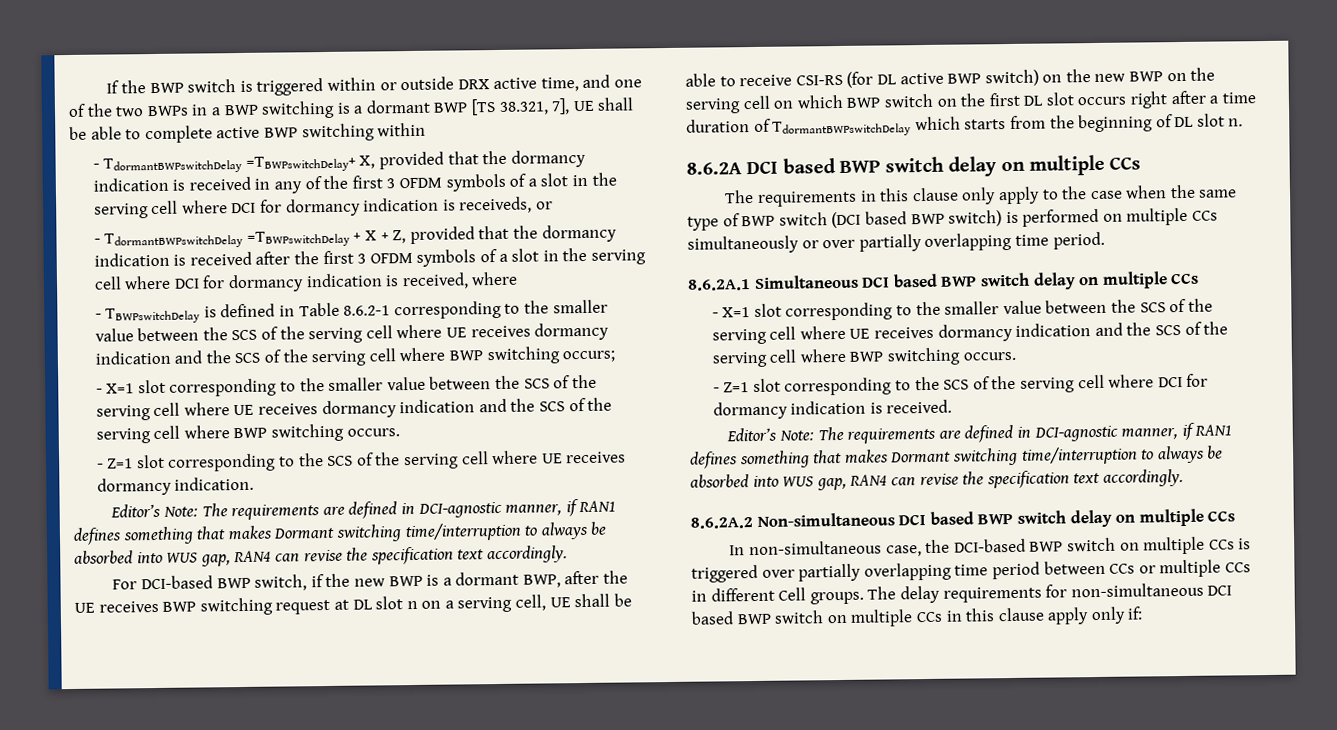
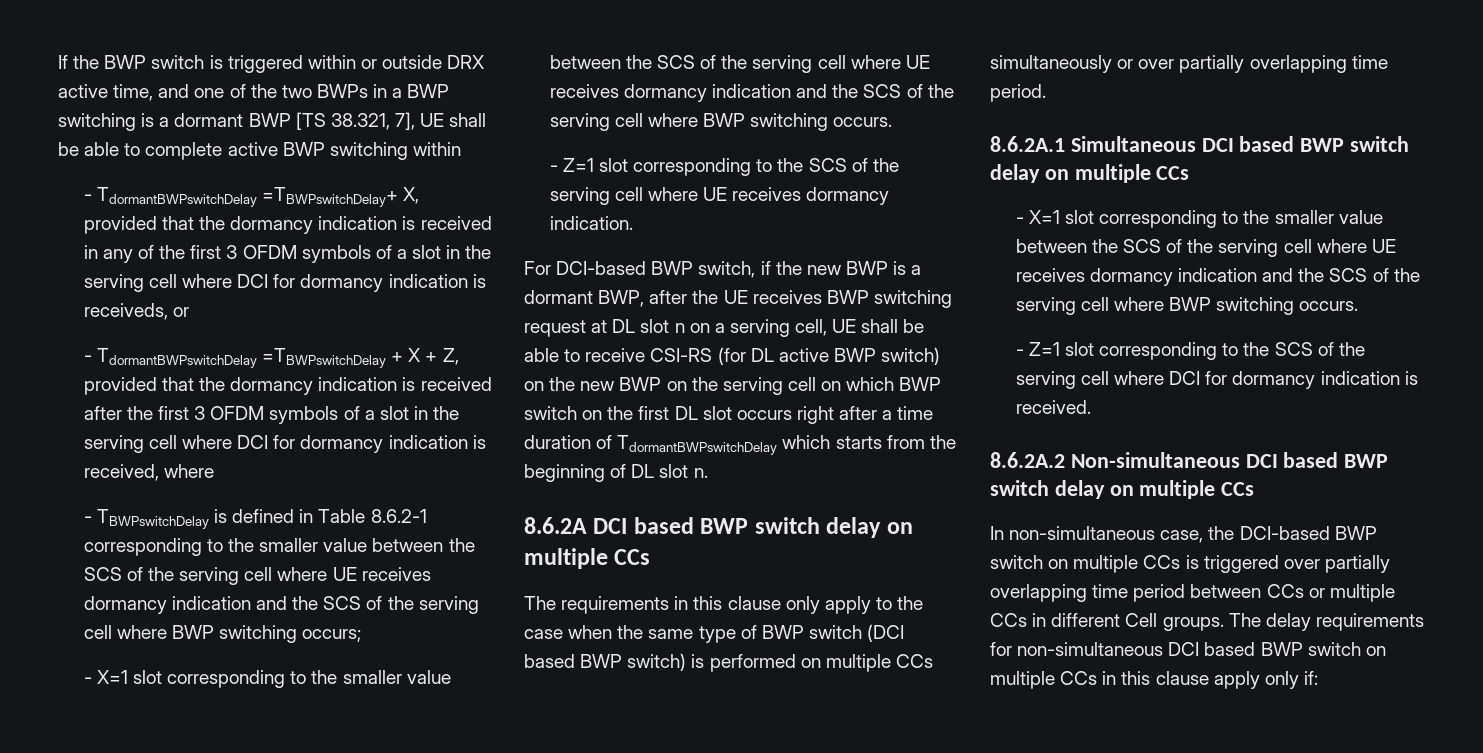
[110,499,617,521] [73,521,607,545] [74,545,568,567] // Editor’s Note: The requirements are defined in DCI-agnostic manner, if RAN1 defines something that makes Dormant switching time/interruption to always be absorbed into WUS gap, RAN4 can revise the specification text accordingly. -> (633, 223) none
[726,422,1233,444] [690,445,1224,469] [690,468,1184,491] // Editor’s Note: The requirements are defined in DCI-agnostic manner, if RAN1 defines something that makes Dormant switching time/interruption to always be absorbed into WUS gap, RAN4 can revise the specification text accordingly. -> (1091, 407) none

